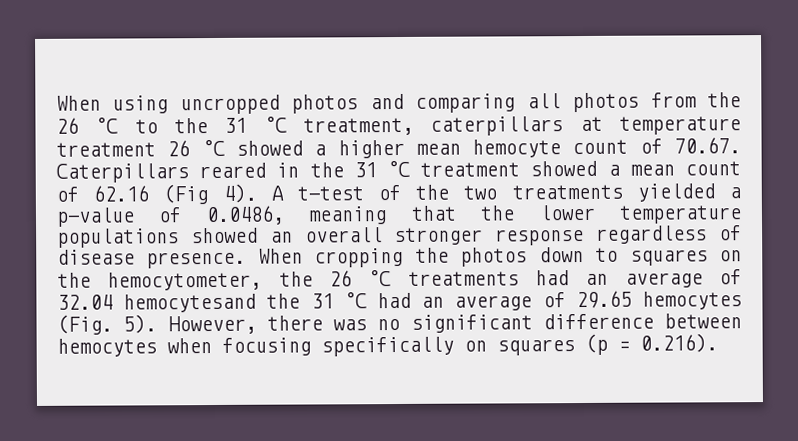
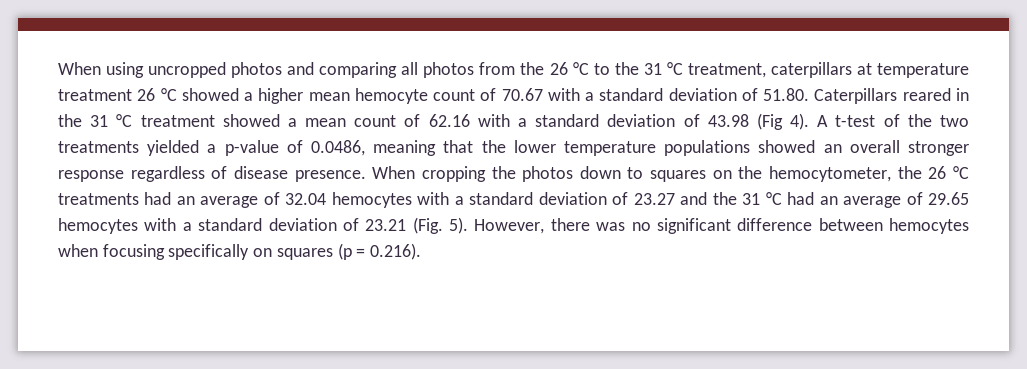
[674,137,741,154] 70.67. -> [501,88,810,101] 70.67 with a standard deviation of 51.80.
(150, 193) none -> [477,114,749,127] with a standard deviation of 43.98
[123,293,257,313] hemocytesand -> [331,192,708,208] hemocytes with a standard deviation of 23.27 and
(742, 300) none -> [144,218,407,231] with a standard deviation of 23.21

